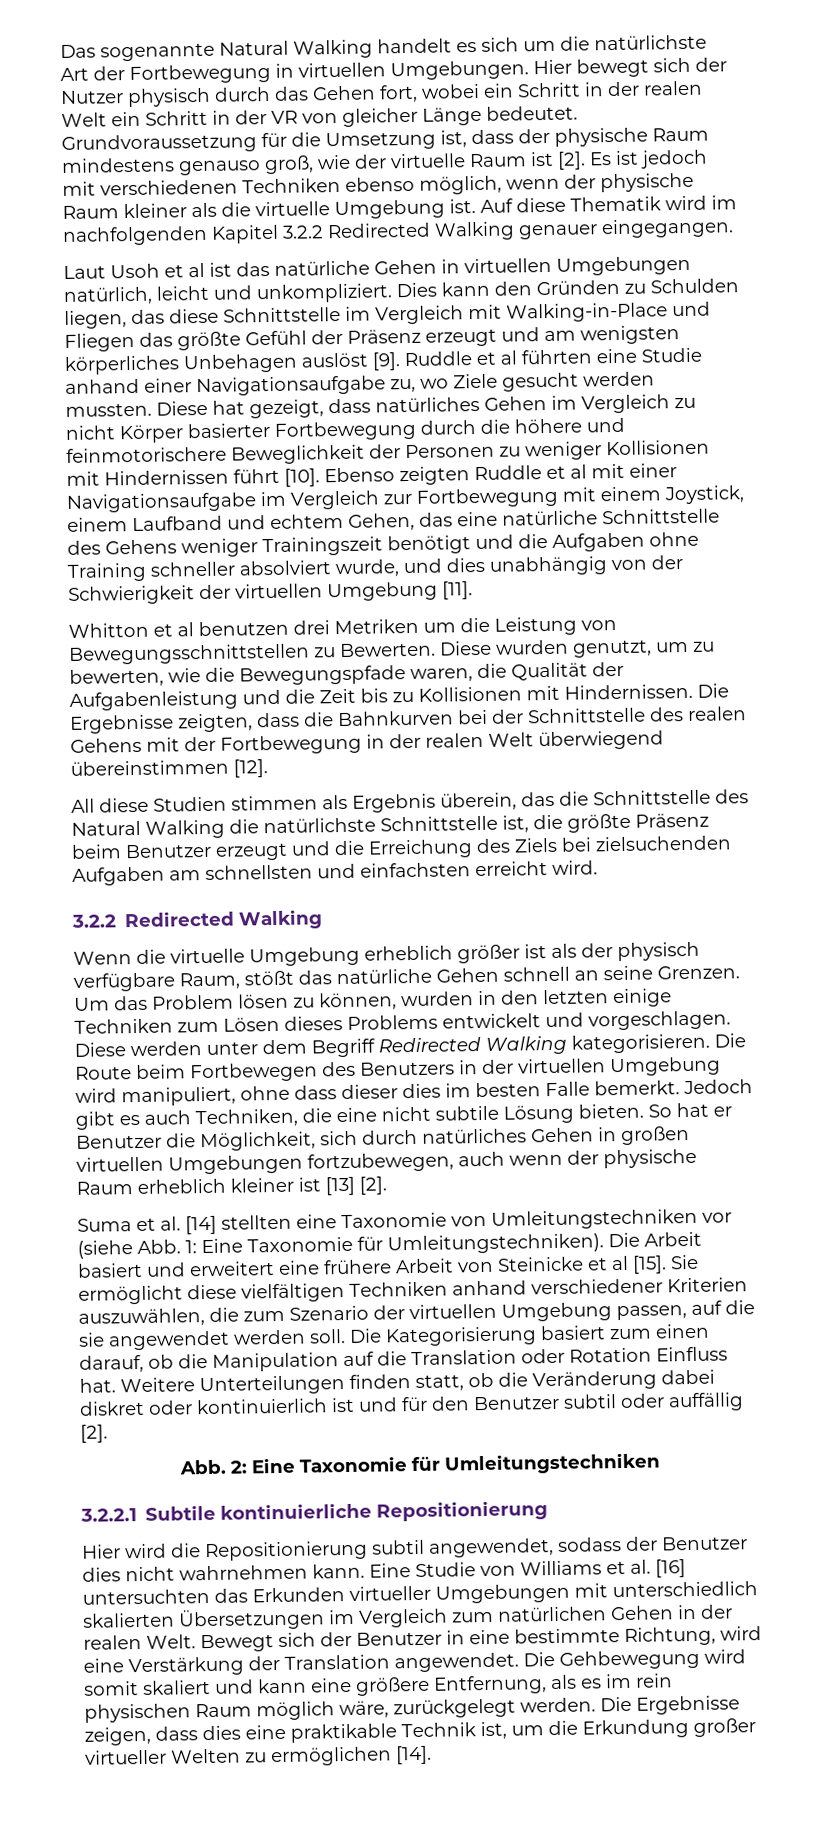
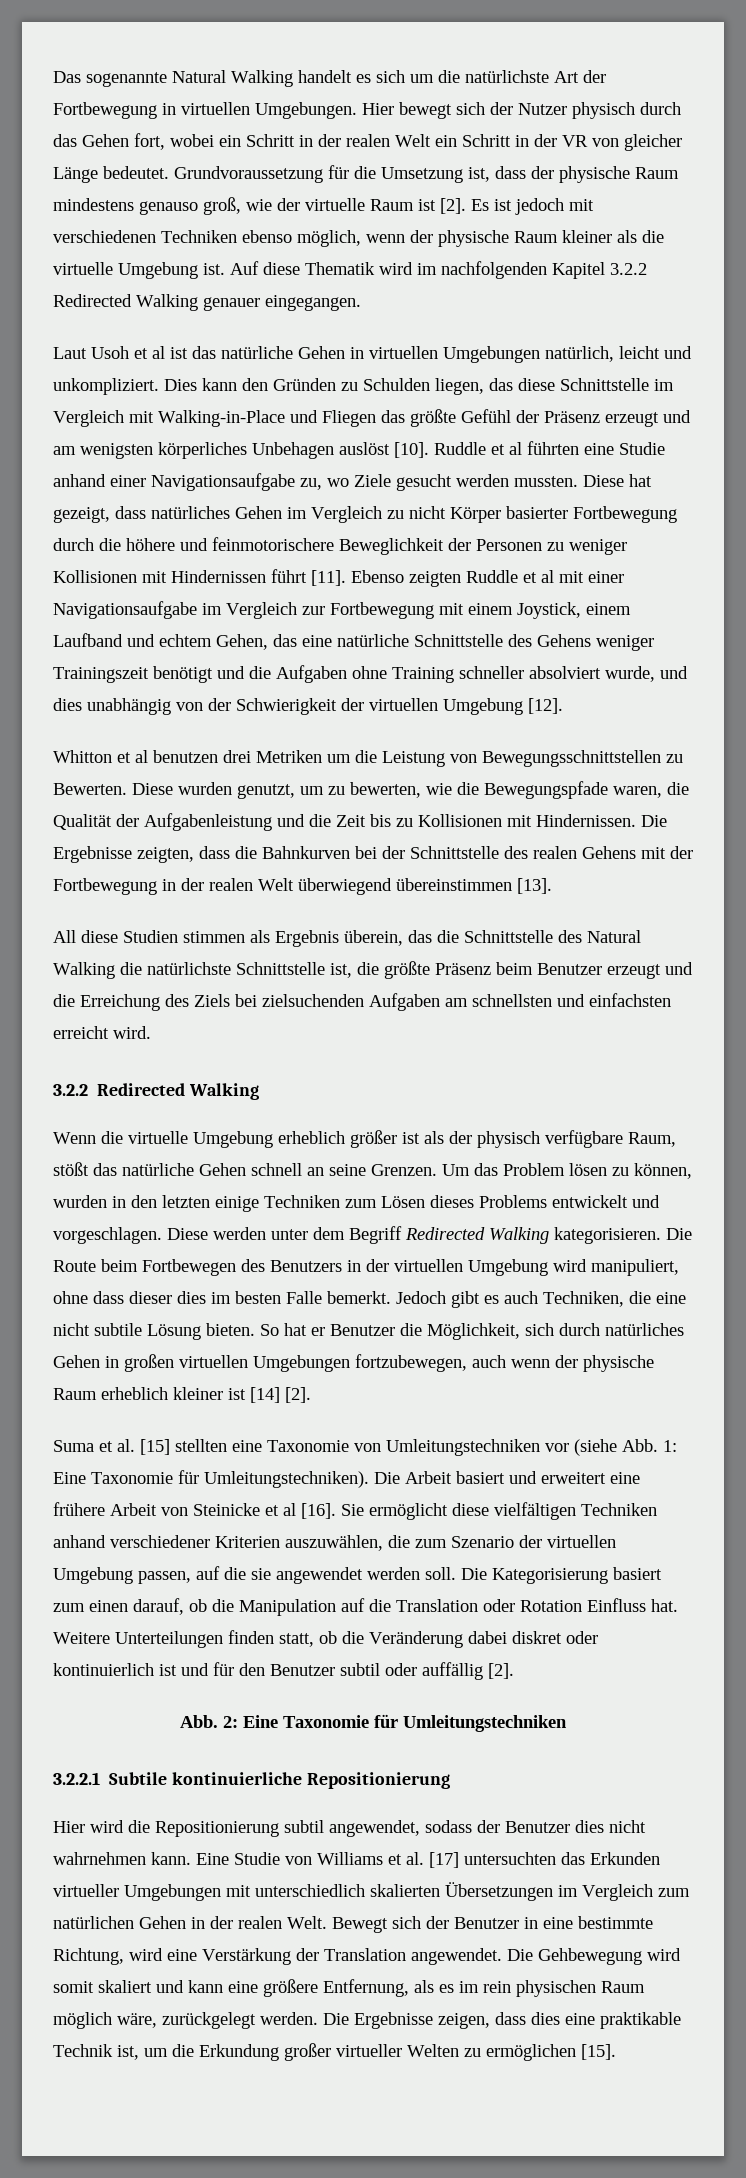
[372,352,401,371] [9]. -> [394,442,429,458] [10].
[284,468,320,487] [10]. -> [311,570,346,586] [11].
[442,581,473,600] [11]. -> [528,698,563,714] [12].
[233,759,268,778] [12]. -> [517,878,552,894] [13].
[325,1176,355,1196] [13] -> [250,1387,280,1403] [14]
[185,1215,217,1235] [14] -> [140,1439,170,1455] [15]
[632,1255,667,1274] [15]. -> [301,1503,336,1519] [16].
[655,1559,686,1578] [16] -> [429,1852,459,1868] [17]
[395,1745,432,1765] [14]. -> [581,2044,616,2060] [15].

